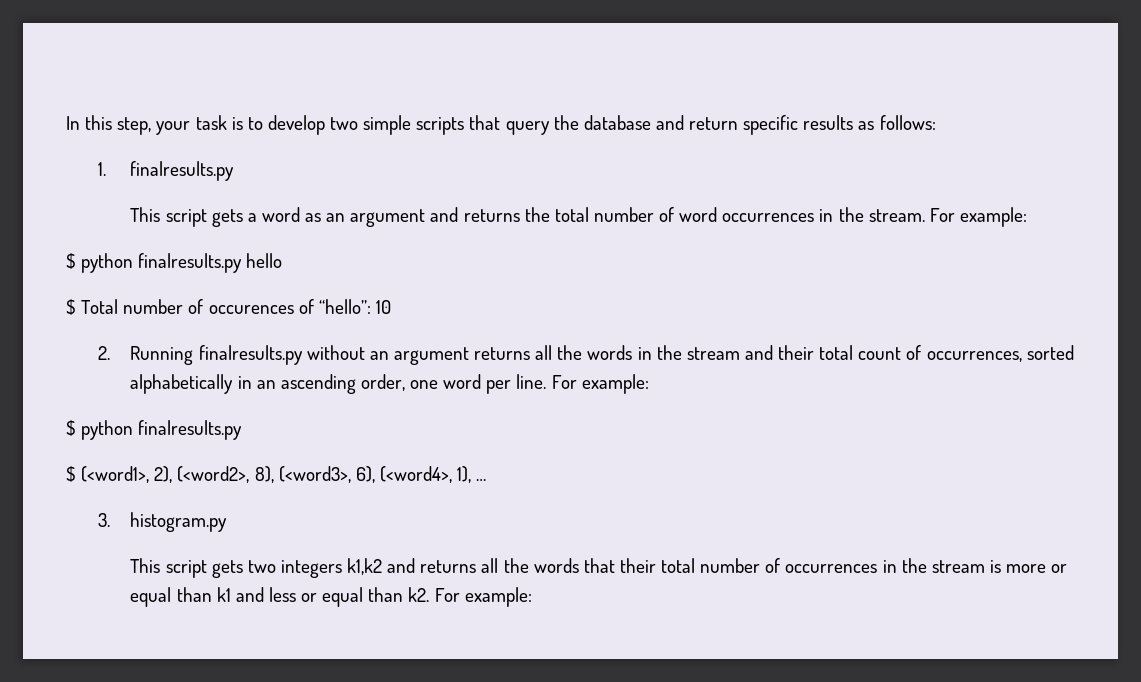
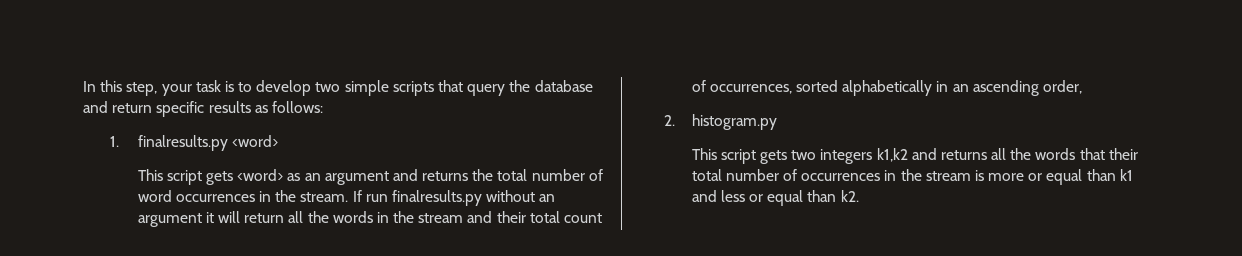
[130,207,300,227] // This script gets a word -> [231,135,278,147] [137,169,284,185] <word> // This script gets <word>
[929,207,1027,227] [66,253,283,273] [66,299,391,315] [98,346,194,365] For example: // $ python finalresults.py hello // $ Total number of occurences of “hello”: 10 // 2. Running -> [352,190,388,202] If run
[474,347,531,360] returns -> [205,211,285,223] it will return
[410,374,649,394] [66,420,243,440] [66,466,487,483] [98,513,111,527] one word per line. For example: // $ python finalresults.py // $ (<word1>, 2), (<word2>, 8), (<word3>, 6), (<word4>, 1), … // 3. -> [664,115,676,126] // 2.
[434,587,532,607] For example: -> (859, 196) none

